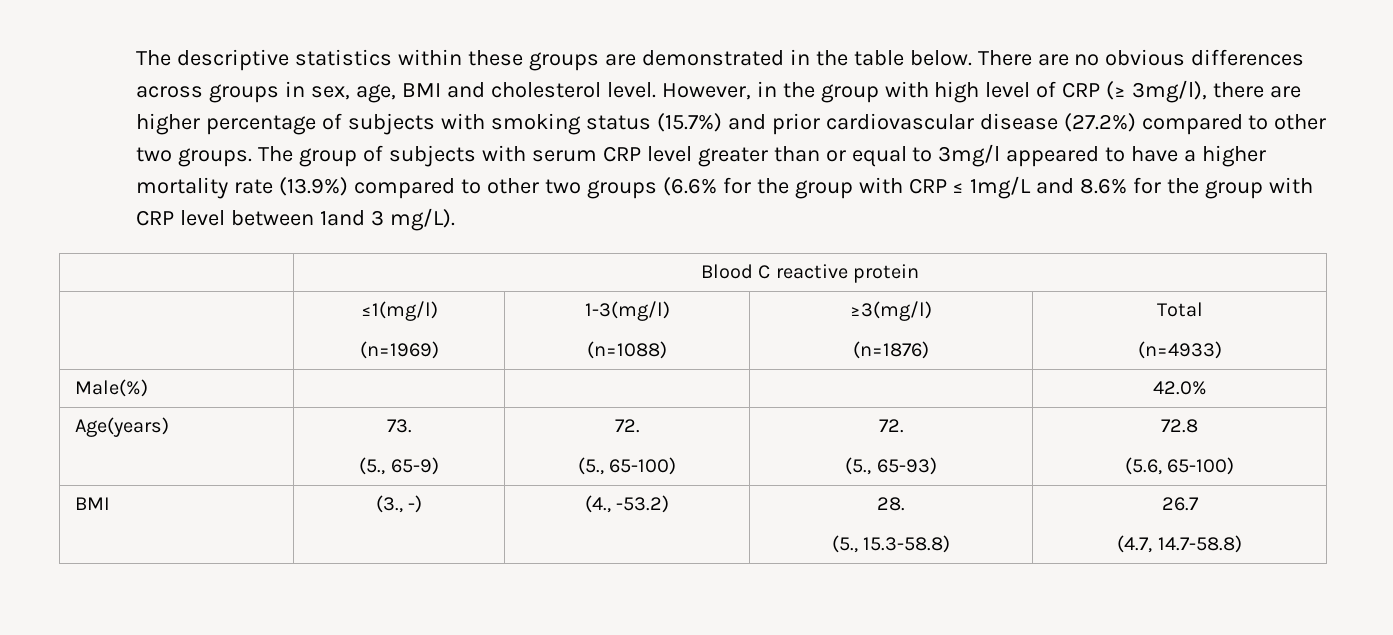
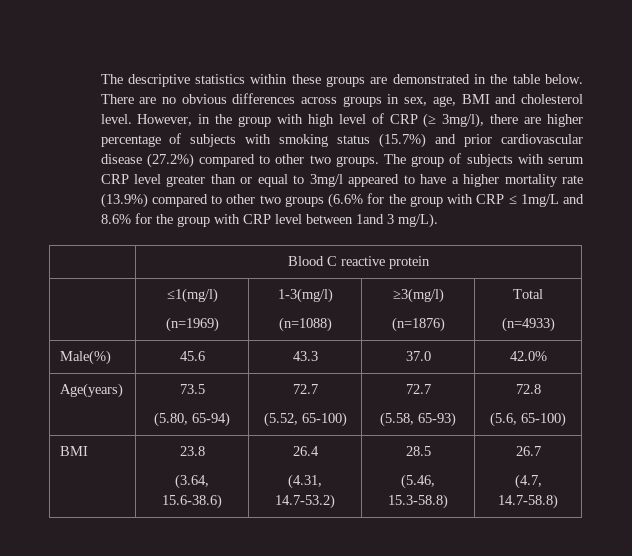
(149, 388) | | -> [179,351,205,361] [292,351,318,361] [405,351,431,361] 45.6 | 43.3 | 37.0
[386,419,412,433] [359,457,439,475] [614,419,640,433] [577,457,604,475] 73. // (5., 65-9) | 72. // (5., -> [179,384,205,394] [154,412,230,427] [292,384,318,394] [263,412,298,427] 73.5 // (5.80, 65-94) | 72.7 // (5.52,
[878,419,904,433] [845,457,872,475] 72. // (5., -> [405,384,431,394] [380,412,414,427] 72.7 // (5.58,
[375,495,423,513] [584,495,670,513] [877,497,905,511] [831,535,858,553] (3., -) | (4., -53.2) | 28. // (5., -> [179,446,205,456] [175,474,209,489] [162,494,222,509] [292,446,319,456] [288,474,322,489] [275,494,335,509] [405,446,431,456] [401,474,435,489] 23.8 // (3.64, 15.6-38.6) | 26.4 // (4.31, 14.7-53.2) | 28.5 // (5.46,

